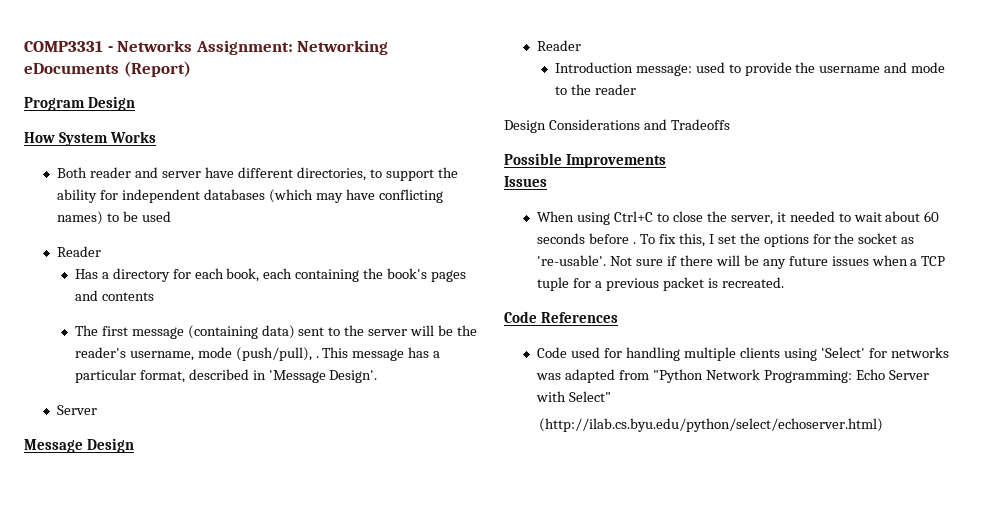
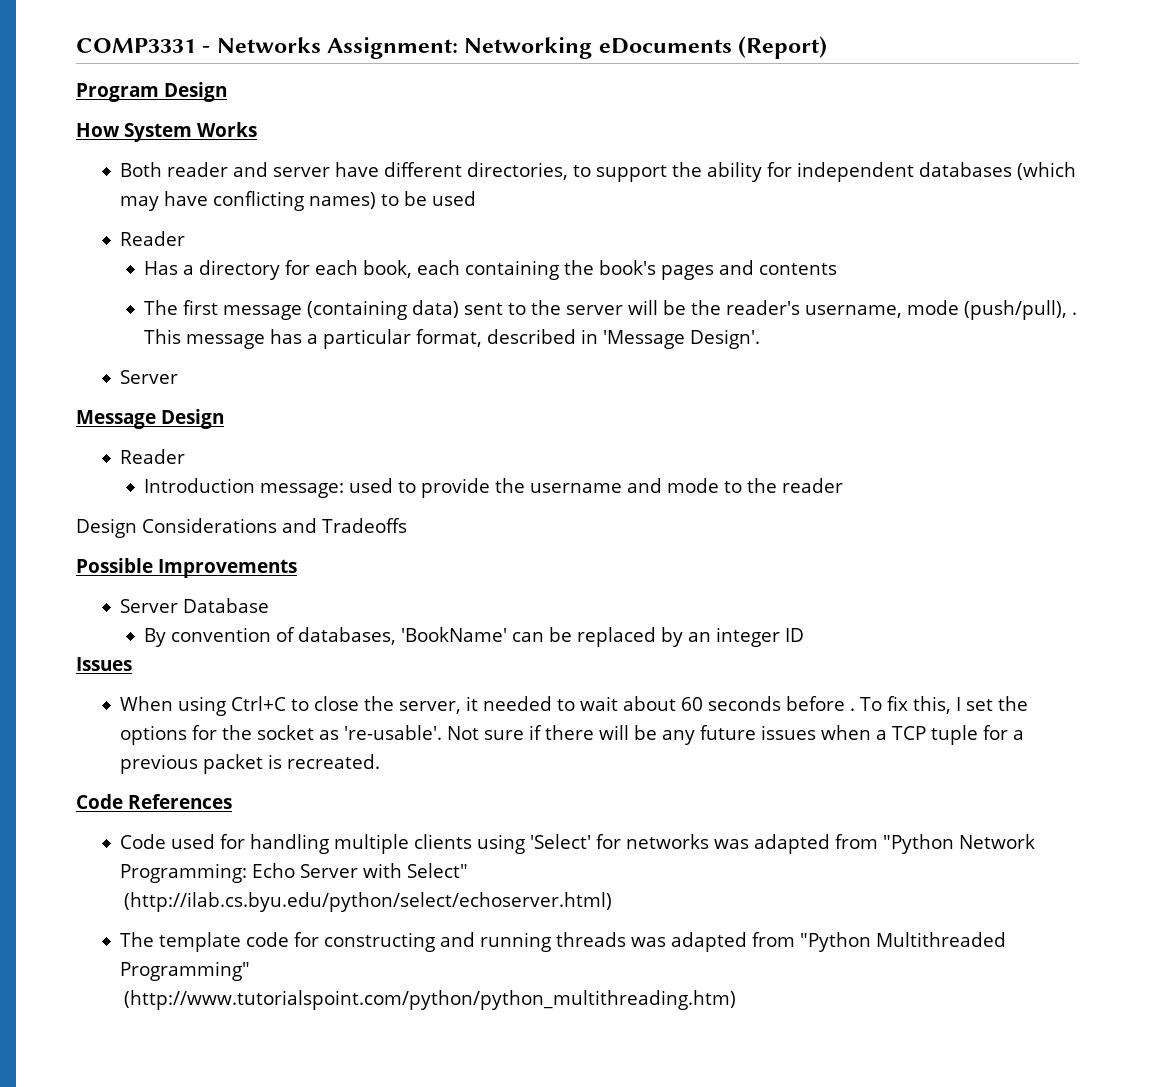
(666, 161) none -> [120,598,270,613] [143,627,804,647] // Server Database // By convention of databases, 'BookName' can be replaced by an integer ID
(883, 425) none -> [120,932,1007,952] [120,961,251,981] [123,990,736,1010] // The template code for constructing and running threads was adapted from "Python Multithreaded Programming" // (http://www.tutorialspoint.com/python/python_multithreading.htm)

